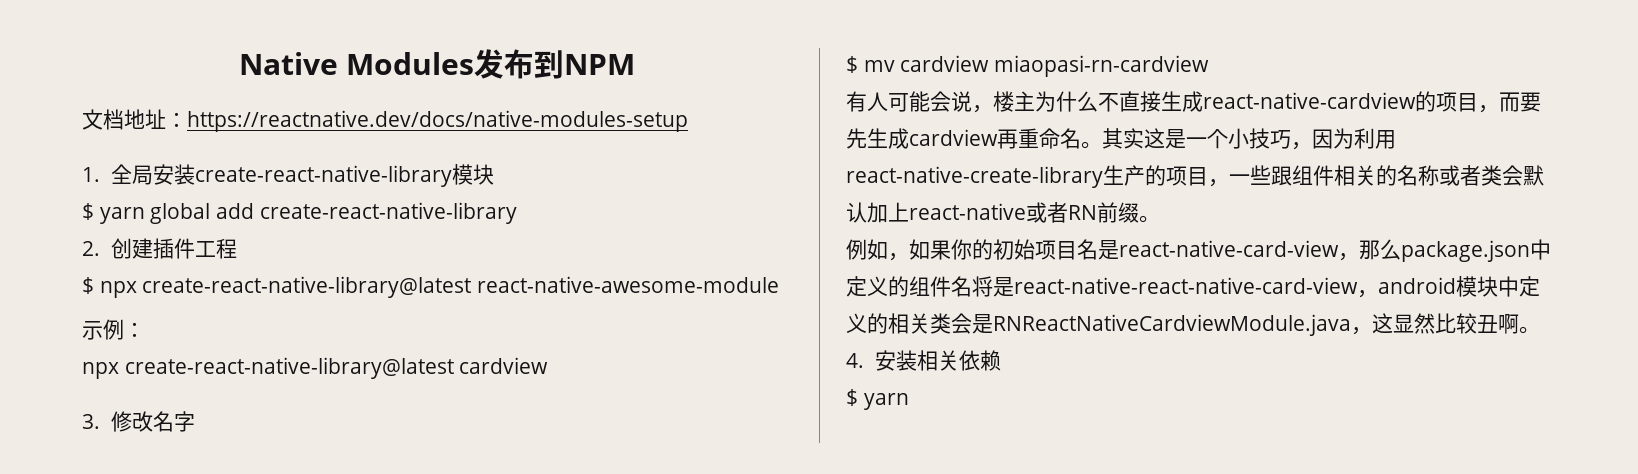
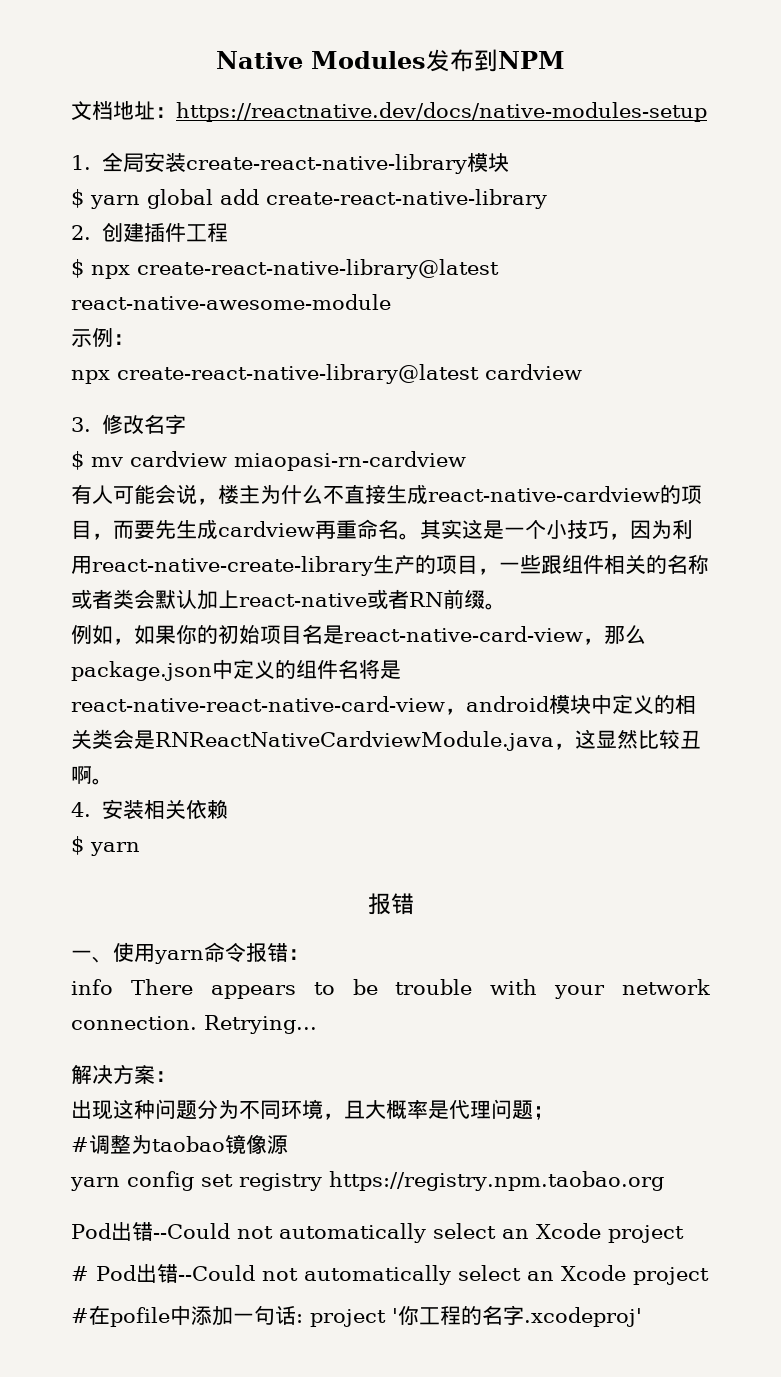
(909, 401) none -> [367,893,414,915] [71,942,309,964] [71,979,710,999] [71,1015,317,1034] [71,1064,176,1084] [71,1099,554,1120] [71,1134,288,1154] [70,1171,664,1191] [71,1222,684,1243] [71,1264,709,1285] [71,1305,642,1327] // 报错 // 一、使用yarn命令报错： // info There appears to be trouble with your network connection. Retrying... // 解决方案： // 出现这种问题分为不同环境，且大概率是代理问题； // #调整为taobao镜像源 // yarn config set registry https://registry.npm.taobao.org // Pod出错--Could not automatically select an Xcode project // # Pod出错--Could not automatically select an Xcode project // #在pofile中添加一句话: project '你工程的名字.xcodeproj'

